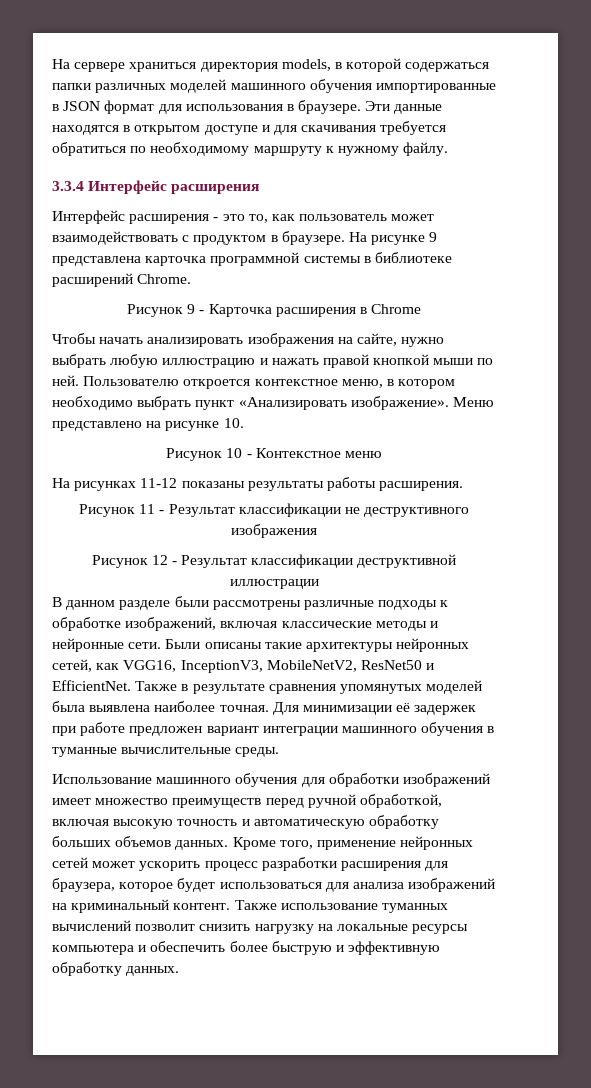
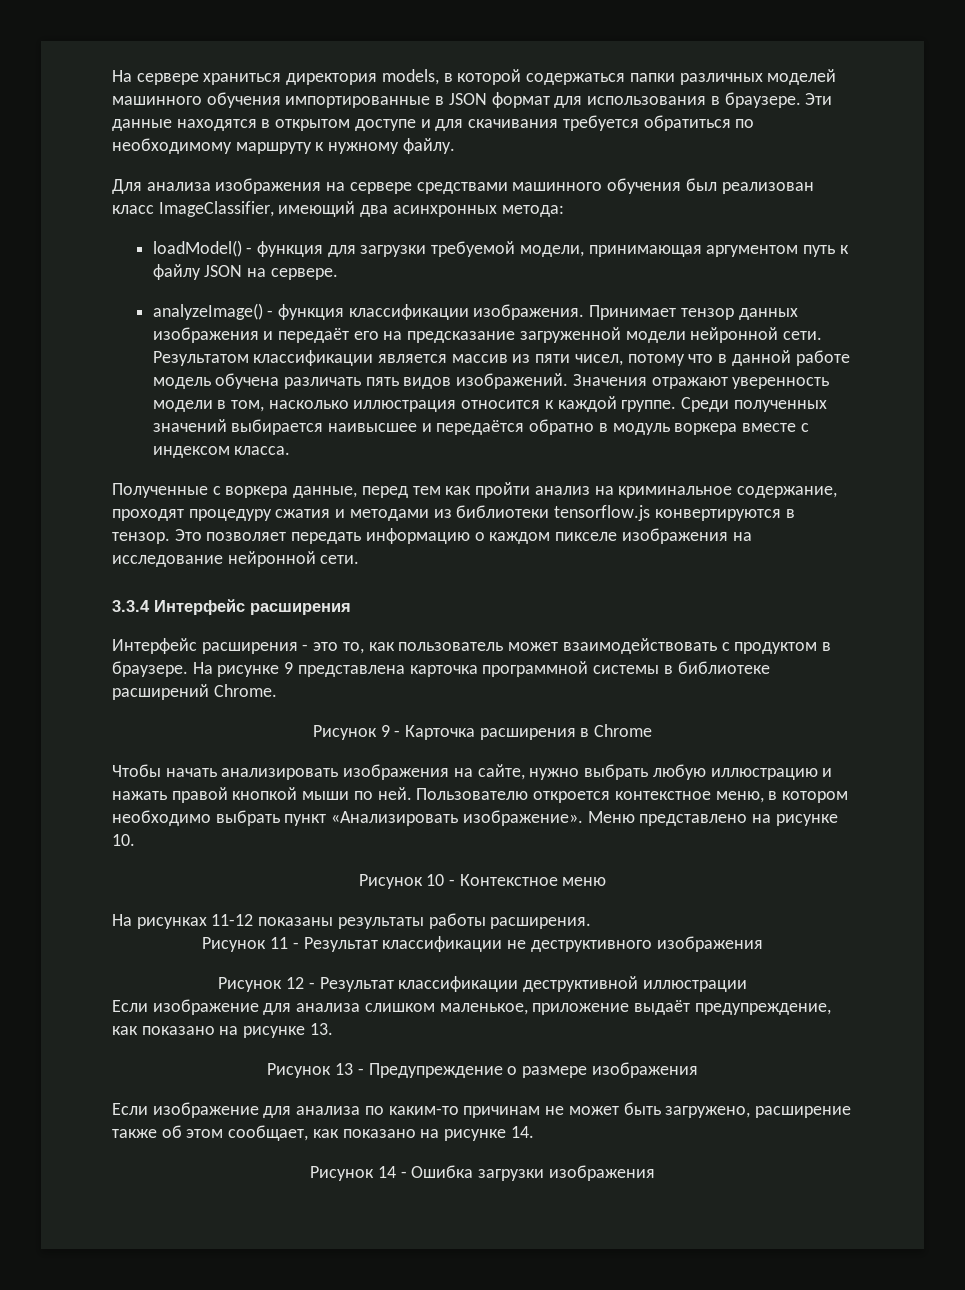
(449, 149) none -> [112,178,814,194] [112,201,564,217] [152,240,849,257] [152,264,338,280] [152,303,798,320] [152,327,823,343] [152,350,850,366] [152,373,830,389] [152,396,827,412] [152,419,809,435] [152,446,291,458] [112,482,837,498] [112,505,795,521] [112,528,752,544] [112,551,360,567] // Для анализа изображения на сервере средствами машинного обучения был реализован класс ImageClassifier, имеющий два асинхронных метода: // loadModel() - функция для загрузки требуемой модели, принимающая аргументом путь к файлу JSON на сервере. // analyzeImage() - функция классификации изображения. Принимает тензор данных изображения и передаёт его на предсказание загруженной модели нейронной сети. Результатом классификации является массив из пяти чисел, потому что в данной работе модель обучена различать пять видов изображений. Значения отражают уверенность модели в том, насколько иллюстрация относится к каждой группе. Среди полученных значений выбирается наивысшее и передаётся обратно в модуль воркера вместе с индексом класса. // Полученные с воркера данные, перед тем как пройти анализ на криминальное содержание, проходят процедуру сжатия и методами из библиотеки tensorflow.js конвертируются в тензор. Это позволяет передать информацию о каждом пикселе изображения на исследование нейронной сети.
[52,596,449,610] [52,617,438,631] [52,638,470,652] [52,659,435,673] [52,680,483,694] [52,701,477,715] [52,722,495,736] [52,747,280,757] [52,773,490,787] [52,794,442,808] [52,815,439,829] [52,836,474,850] [52,857,449,871] [52,878,496,892] [52,899,448,913] [52,920,469,934] [52,941,441,955] [52,962,180,976] В данном разделе были рассмотрены различные подходы к обработке изображений, включая классические методы и нейронные сети. Были описаны такие архитектуры нейронных сетей, как VGG16, InceptionV3, MobileNetV2, ResNet50 и EfficientNet. Также в результате сравнения упомянутых моделей была выявлена наиболее точная. Для минимизации её задержек при работе предложен вариант интеграции машинного обучения в туманные вычислительные среды. // Использование машинного обучения для обработки изображений имеет множество преимуществ перед ручной обработкой, включая высокую точность и автоматическую обработку больших объемов данных. Кроме того, применение нейронных сетей может ускорить процесс разработки расширения для браузера, которое будет использоваться для анализа изображений на криминальный контент. Также использование туманных вычислений позволит снизить нагрузку на локальные ресурсы компьютера и обеспечить более быструю и эффективную обработку данных. -> [112,999,831,1015] [112,1023,333,1038] [267,1062,698,1078] [112,1102,851,1118] [112,1125,534,1141] [310,1165,655,1181] Если изображение для анализа слишком маленькое, приложение выдаёт предупреждение, как показано на рисунке 13. // Рисунок 13 - Предупреждение о размере изображения // Если изображение для анализа по каким-то причинам не может быть загружено, расширение также об этом сообщает, как показано на рисунке 14. // Рисунок 14 - Ошибка загрузки изображения

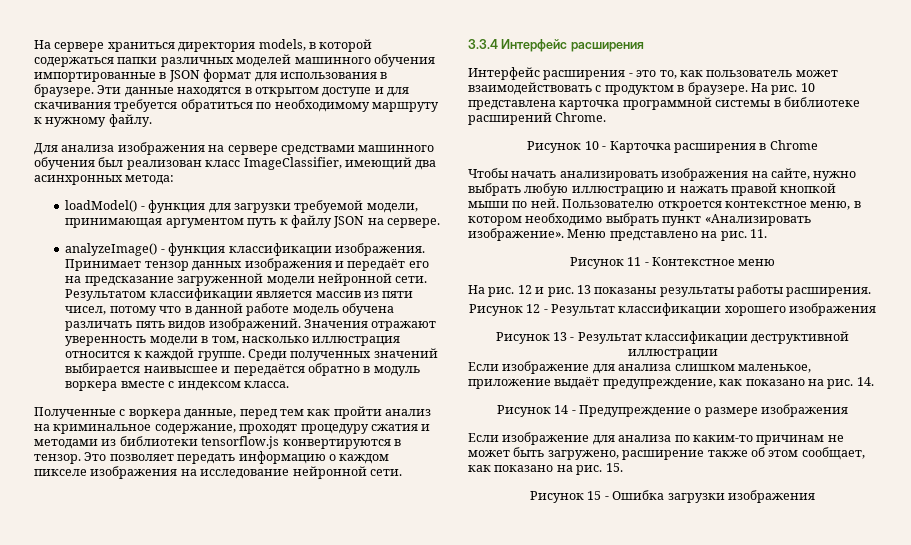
[217,662,294,677] рисунке 9 -> [771,83,815,95] рис. 10
[380,725,390,737] 9 -> [584,141,599,150] 10
[775,814,838,826] [112,834,135,846] [358,874,445,889] рисунке 10. // Рисунок 10 -> [720,229,767,241] [569,257,642,269] рис. 11. // Рисунок 11
[136,914,254,929] рисунках 11-12 -> [488,285,591,297] рис. 12 и рис. 13
[270,936,652,952] 11 - Результат классификации не деструктивного -> [526,303,786,316] 12 - Результат классификации хорошего
[286,977,305,989] 12 -> [552,332,567,341] 13
[243,1023,333,1038] [267,1063,354,1078] рисунке 13. // Рисунок 13 -> [827,377,874,389] [496,405,569,417] рис. 14. // Рисунок 14
[444,1126,534,1141] [310,1166,396,1181] рисунке 14. // Рисунок 14 -> [576,463,623,475] [530,491,602,503] рис. 15. // Рисунок 15

